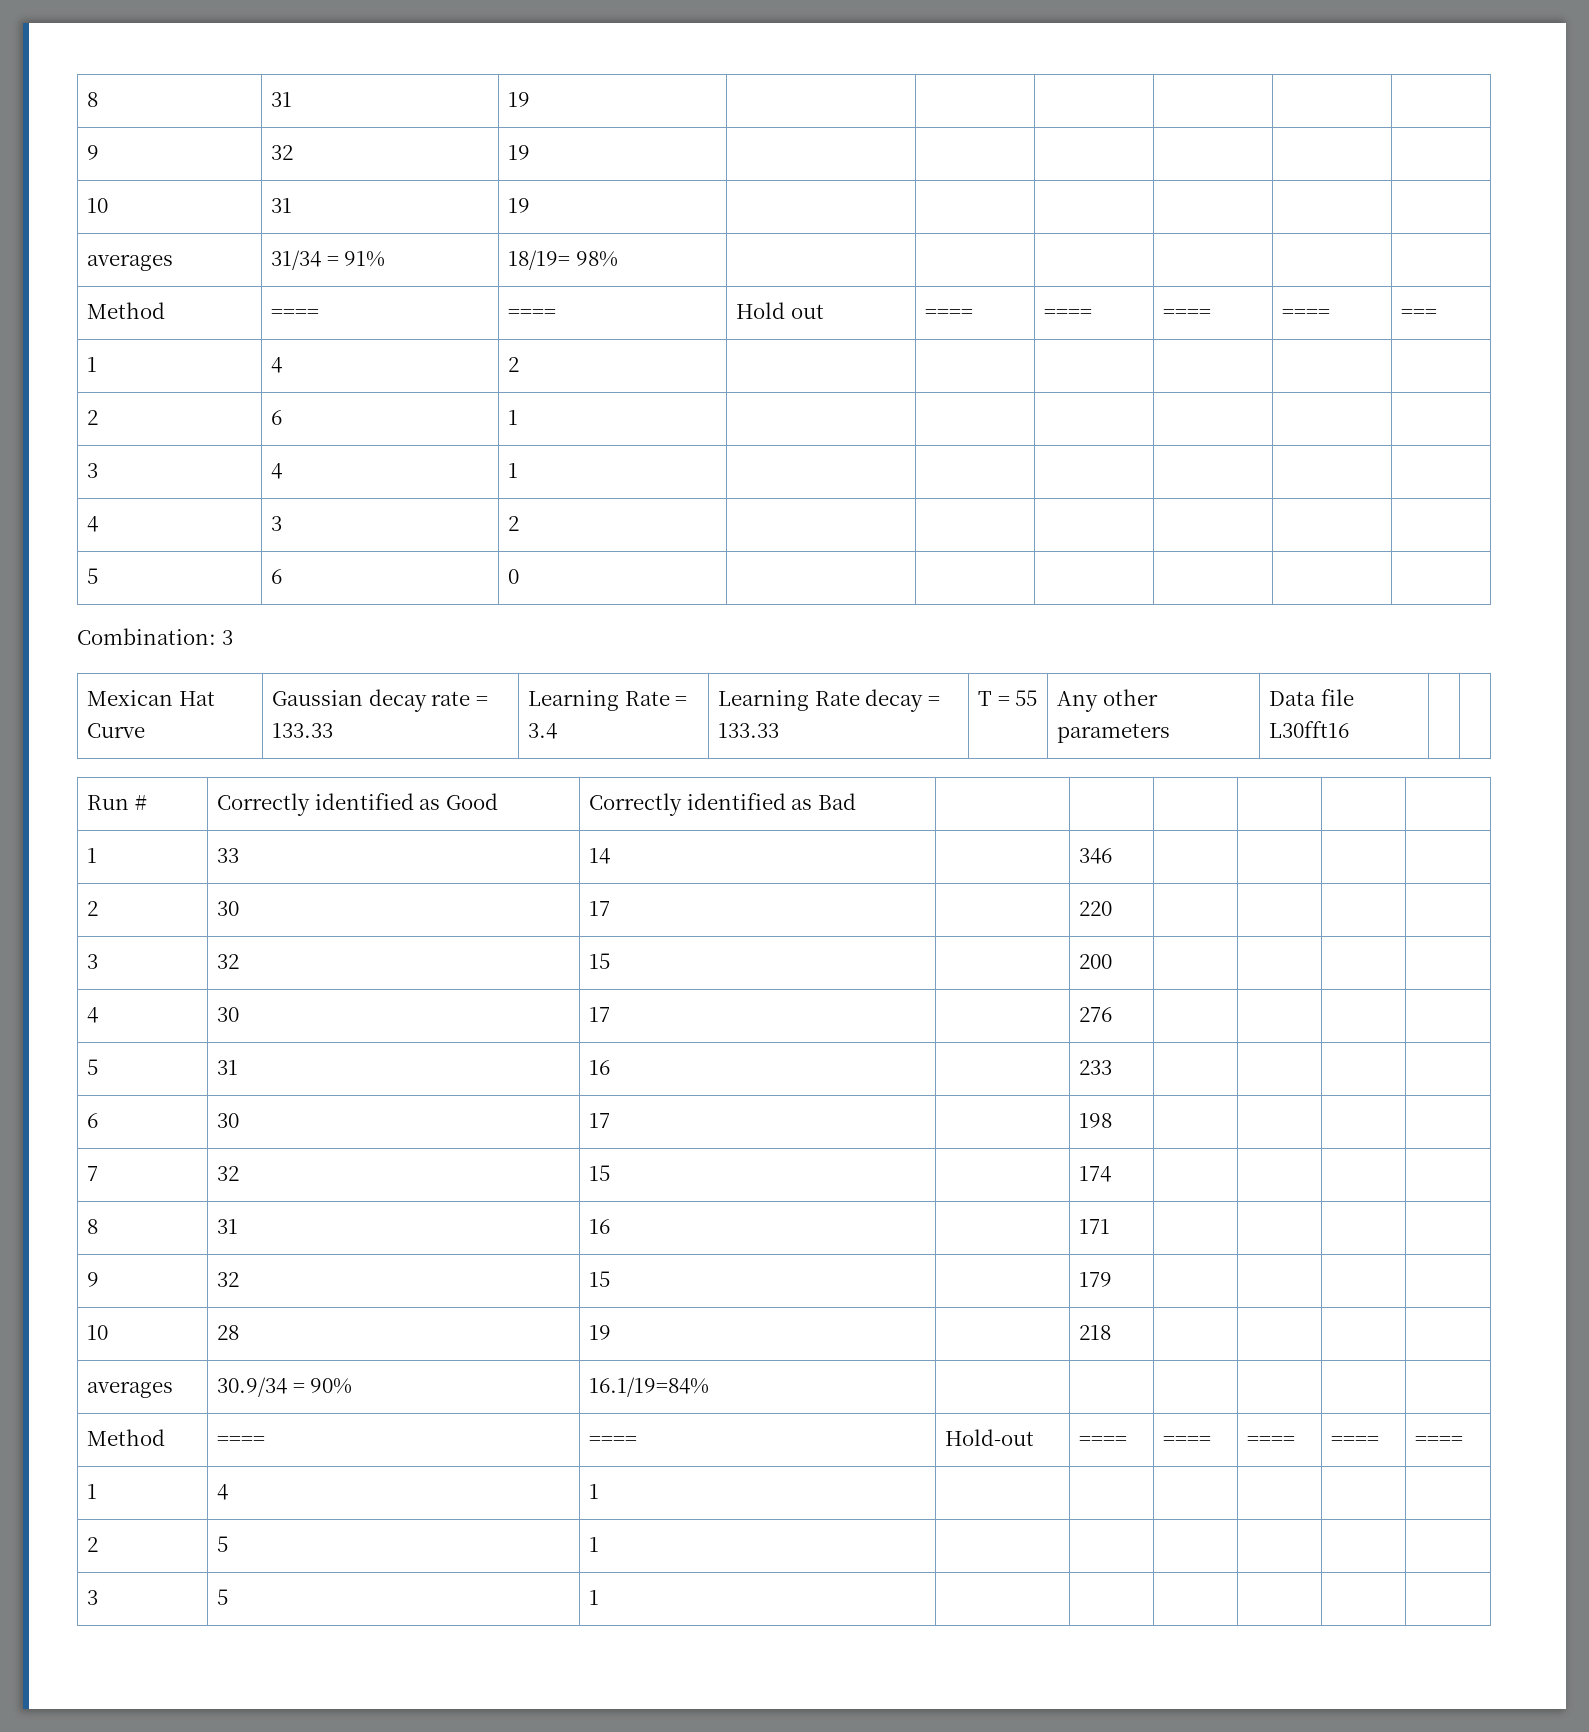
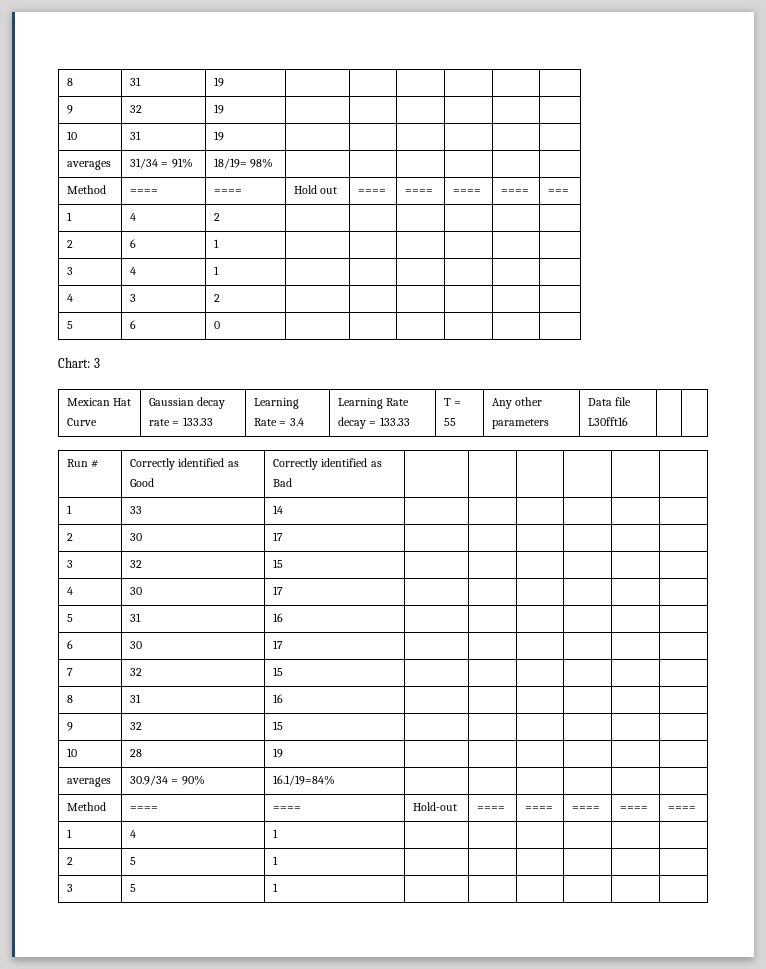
[77,628,216,645] Combination: -> [58,357,90,368] Chart:
[1079,848,1113,864] 346 -> (284, 509) none
[1079,901,1113,916] 220 -> (284, 536) none
[1079,954,1113,969] 200 -> (284, 563) none
[1079,1007,1113,1022] 276 -> (284, 590) none
[1079,1060,1113,1075] 233 -> (284, 617) none
[1079,1113,1113,1128] 198 -> (284, 644) none
[1079,1166,1112,1182] 174 -> (284, 671) none
[1079,1219,1111,1234] 171 -> (284, 698) none
[1079,1272,1113,1287] 179 -> (284, 725) none
[1079,1325,1112,1340] 218 -> (284, 753) none

